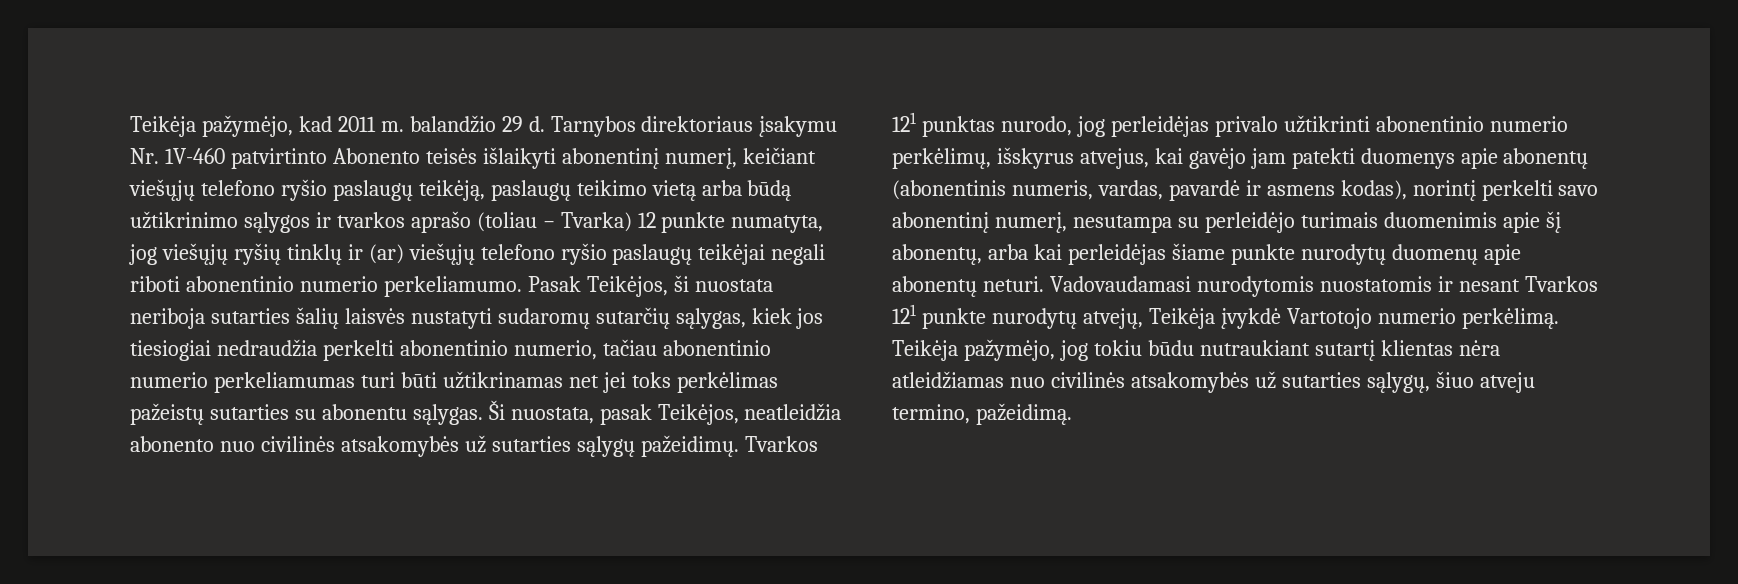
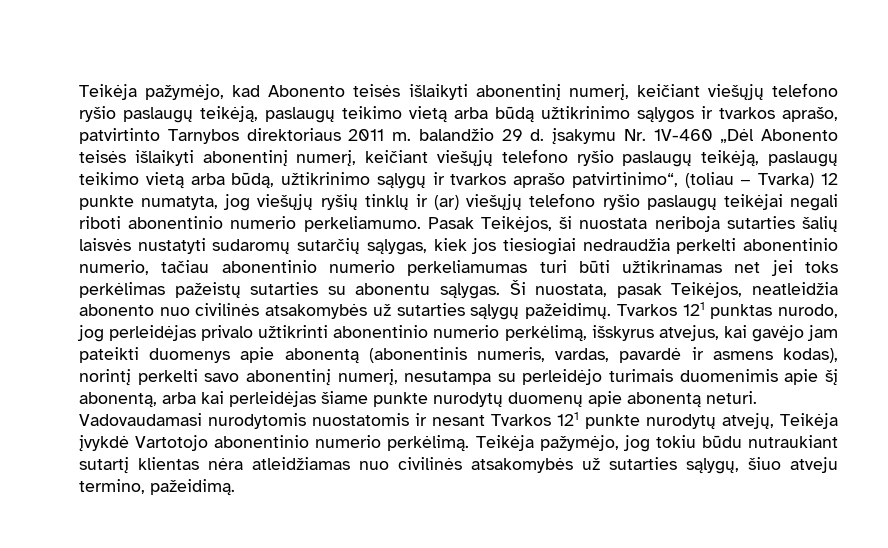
[337,115,838,137] [130,148,327,169] 2011 m. balandžio 29 d. Tarnybos direktoriaus įsakymu Nr. 1V-460 patvirtinto -> (261, 91) none
[410,211,471,233] aprašo -> [782,107,838,122] [79,128,838,145] [79,149,838,167] [79,172,678,189] aprašo, patvirtinto Tarnybos direktoriaus 2011 m. balandžio 29 d. įsakymu Nr. 1V-460 „Dėl Abonento teisės išlaikyti abonentinį numerį, keičiant viešųjų telefono ryšio paslaugų teikėją, paslaugų teikimo vietą arba būdą, užtikrinimo sąlygų ir tvarkos aprašo patvirtinimo“,
[892,148,991,169] perkėlimų, -> [504,325,587,342] perkėlimą,
[1291,148,1355,169] patekti -> [79,347,139,363] pateikti
[1503,148,1589,169] abonentų -> [284,348,359,364] abonentą
[892,244,982,265] abonentų, -> [79,392,157,408] abonentą,
[892,276,977,297] abonentų -> [627,392,701,408] abonentą
(1372, 318) none -> [214,435,310,448] abonentinio

